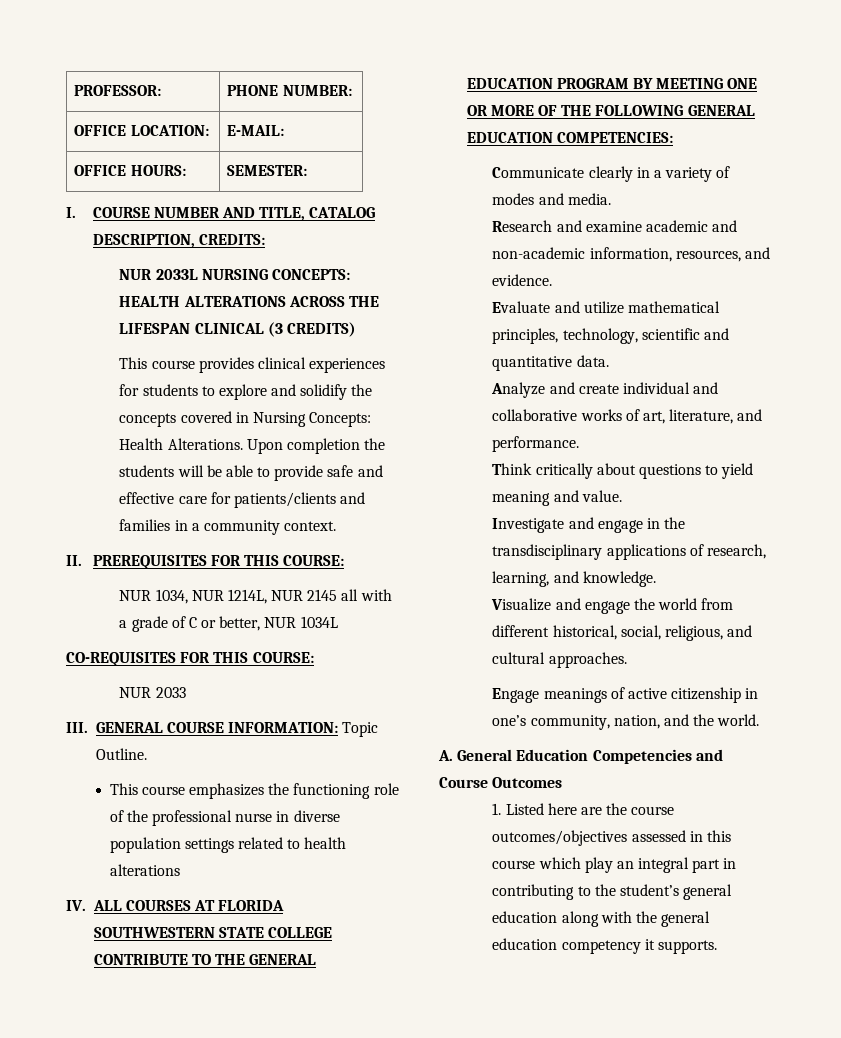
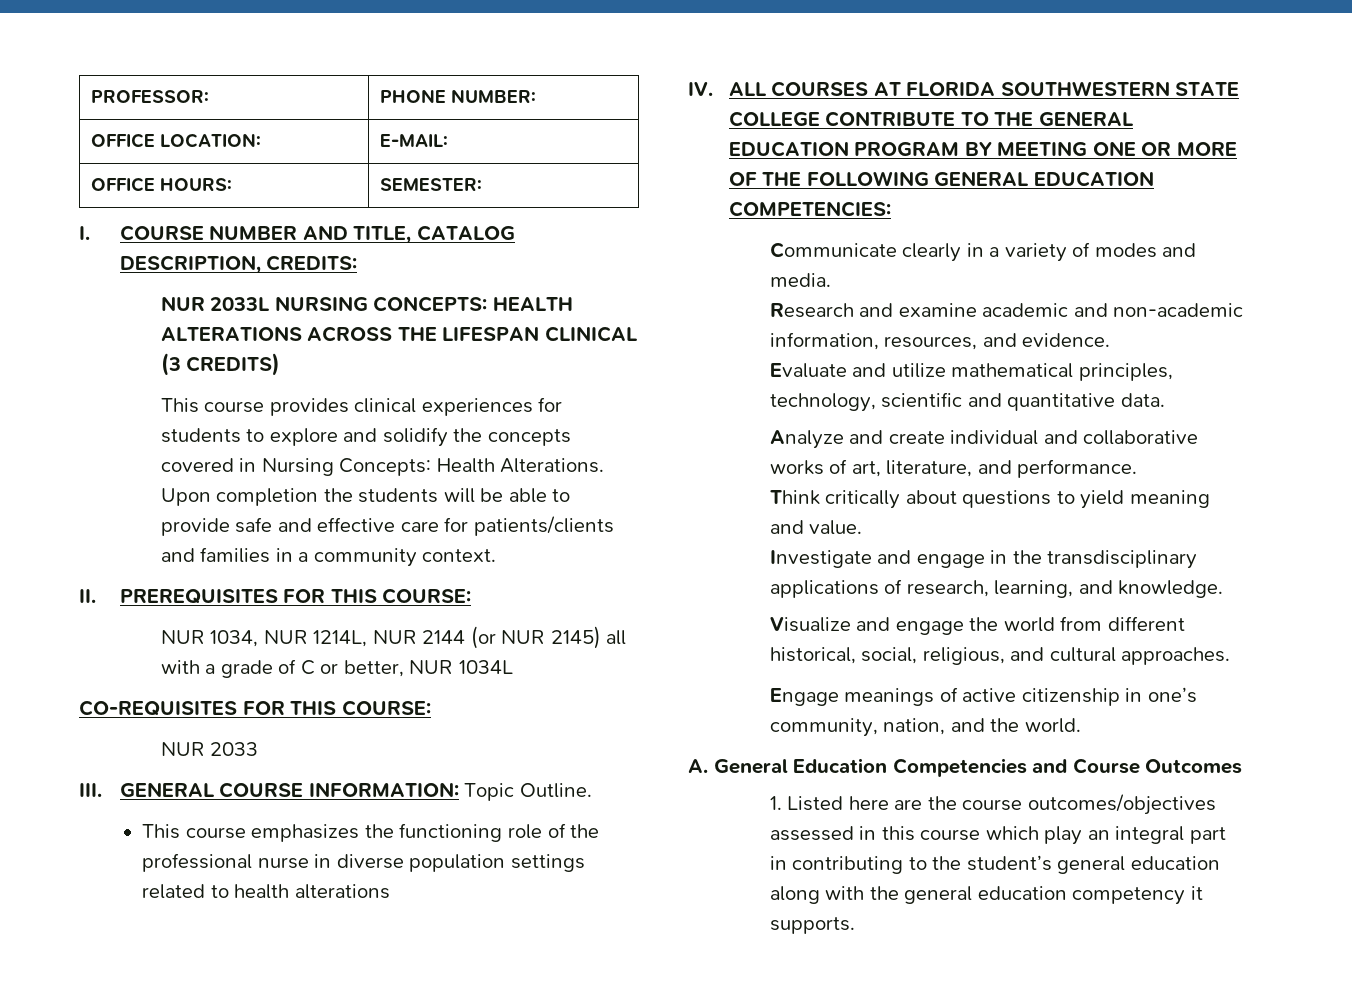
[307,589,338,601] 2145 -> [422,626,601,649] 2144 (or NUR 2145)

